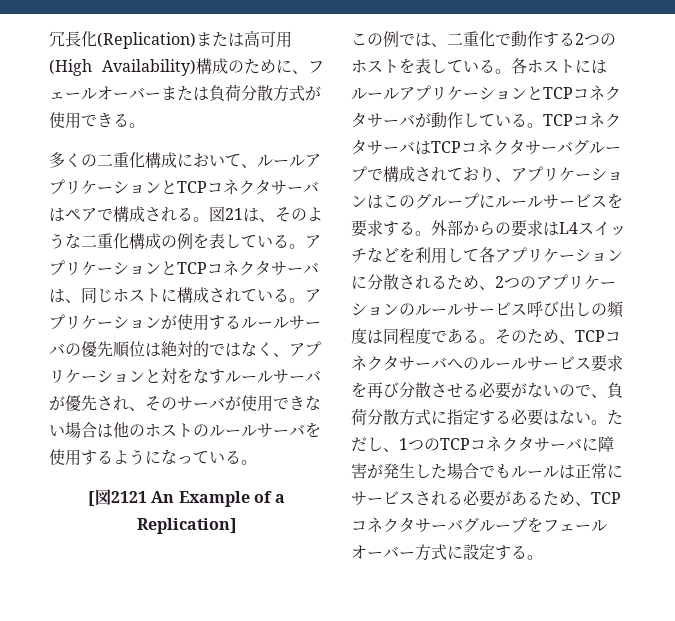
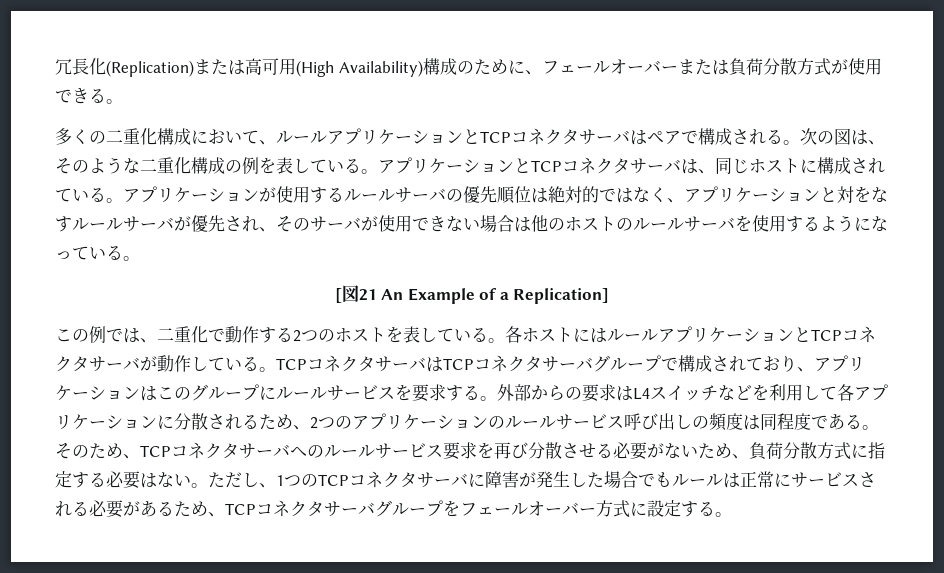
[209,206,243,222] 図21 -> [800,128,851,145] 次の図
[110,491,147,503] 2121 -> [358,289,377,301] 21
[559,384,591,397] ので -> [698,443,732,459] ため

